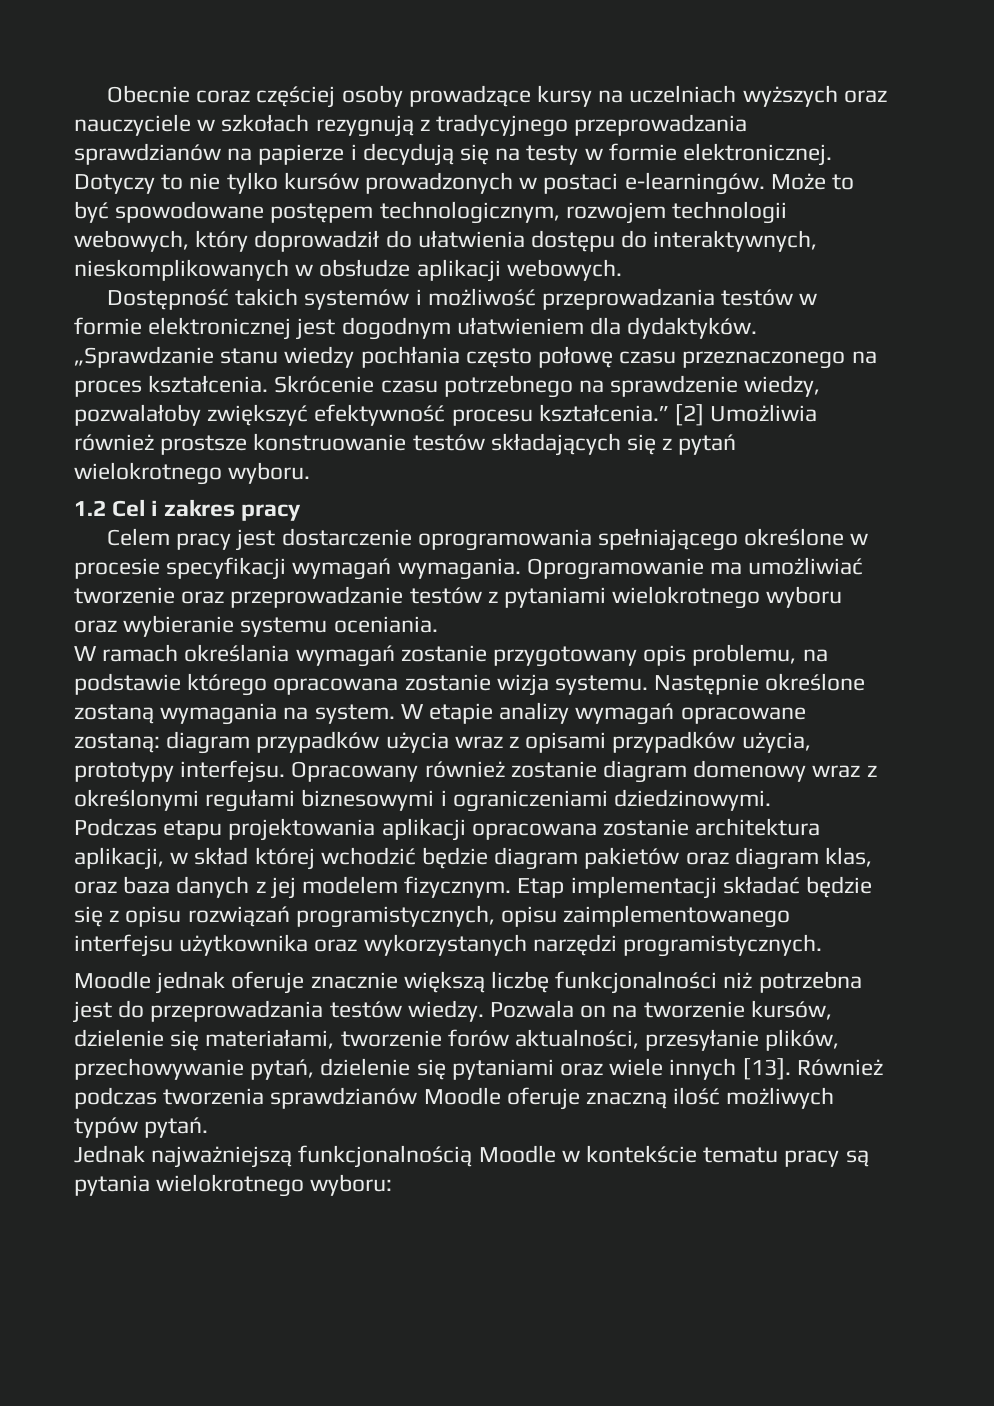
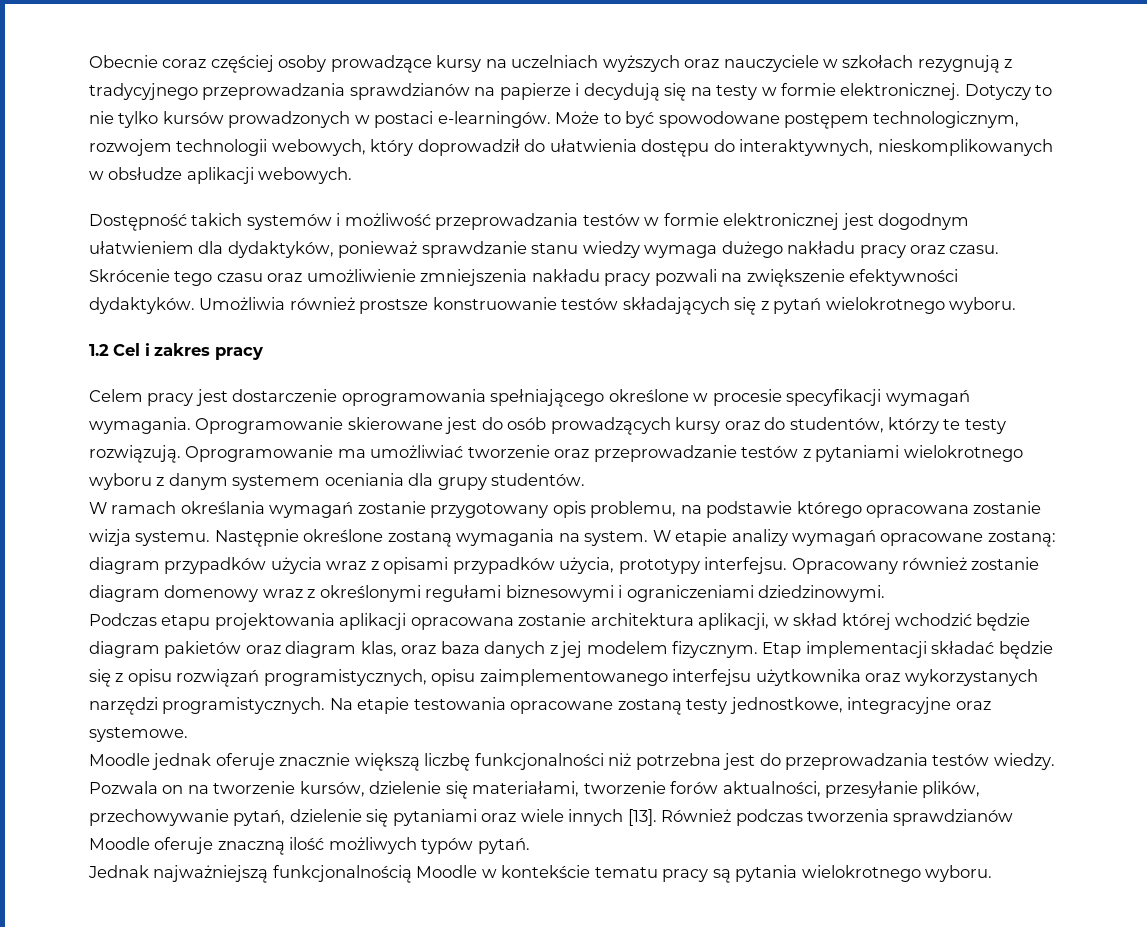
[627,317,758,339] [74,346,877,369] [74,375,821,398] [74,404,705,426] dydaktyków. „Sprawdzanie stanu wiedzy pochłania często połowę czasu przeznaczonego na proces kształcenia. Skrócenie czasu potrzebnego na sprawdzenie wiedzy, pozwalałoby zwiększyć efektywność procesu kształcenia.” [2] -> [227,241,1000,258] [89,269,959,287] [89,297,195,314] dydaktyków, ponieważ sprawdzanie stanu wiedzy wymaga dużego nakładu pracy oraz czasu. Skrócenie tego czasu oraz umożliwienie zmniejszenia nakładu pracy pozwali na zwiększenie efektywności dydaktyków.
(704, 569) none -> [347,417,1006,435] [89,445,334,463] skierowane jest do osób prowadzących kursy oraz do studentów, którzy te testy rozwiązują. Oprogramowanie
[74,615,438,637] oraz wybieranie systemu oceniania. -> [156,473,586,490] z danym systemem oceniania dla grupy studentów.
(823, 945) none -> [329,697,991,715] [89,727,188,742] Na etapie testowania opracowane zostaną testy jednostkowe, integracyjne oraz systemowe.
[310,1174,393,1196] wyboru: -> [925,865,993,882] wyboru.

